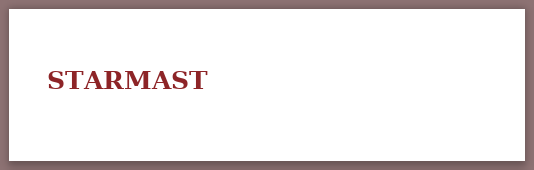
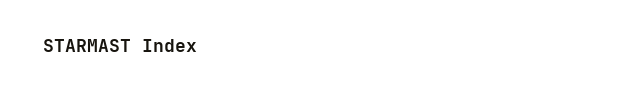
(208, 80) none -> [142,39,197,52] Index

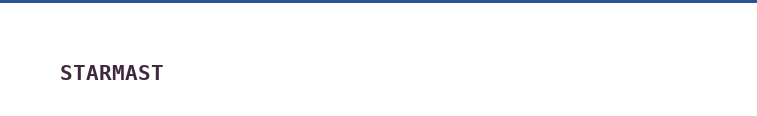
[142,39,197,52] Index -> (164, 72) none

